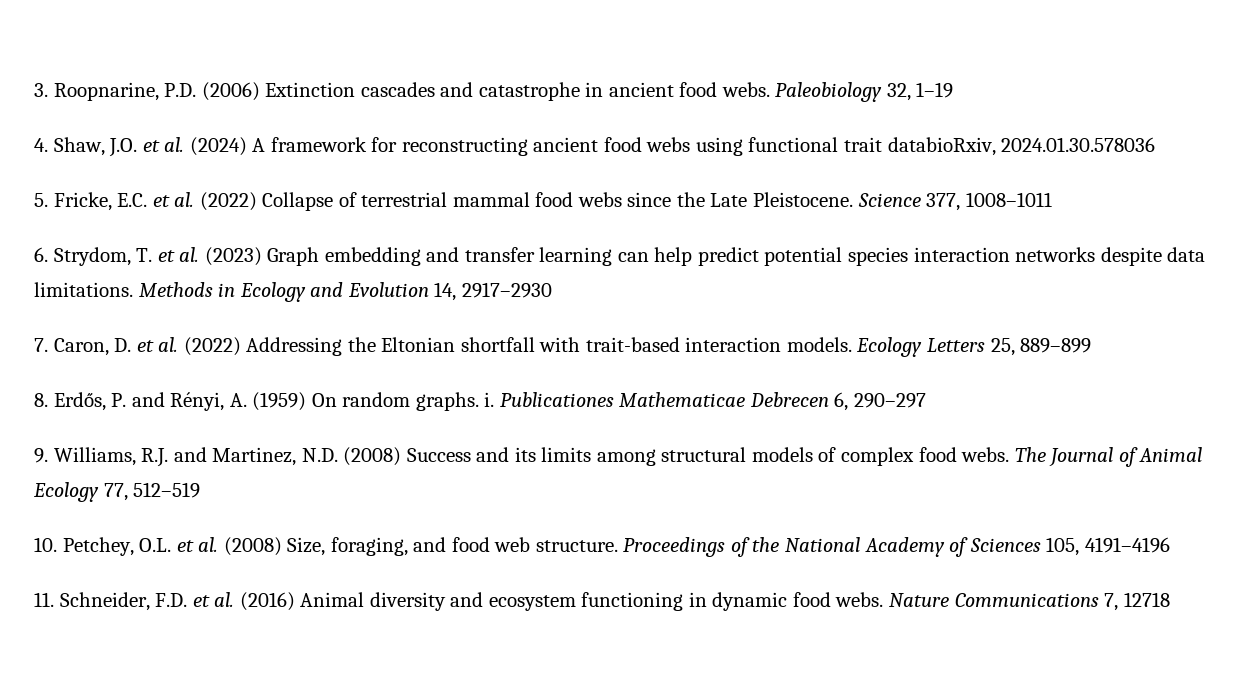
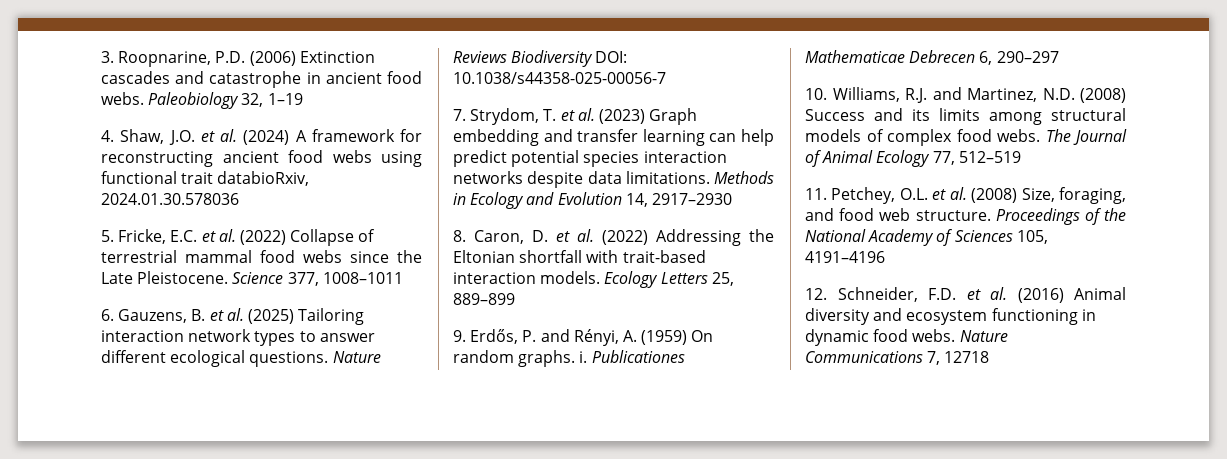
(48, 254) none -> [118,308,365,325] [101,329,375,346] [101,350,381,367] [453,50,628,67] [453,72,666,84] [453,109,466,121] Gauzens, B. et al. (2025) Tailoring interaction network types to answer different ecological questions. Nature Reviews Biodiversity DOI: 10.1038/s44358-025-00056-7 // 7.
[34,338,48,352] 7. -> [453,230,466,242] 8.
[34,393,48,407] 8. -> [453,330,466,342] 9.
[34,448,48,463] 9. -> [805,88,827,100] 10.
[34,537,57,552] 10. -> [805,188,827,200] 11.
[34,592,54,607] 11. -> [805,288,827,300] 12.

